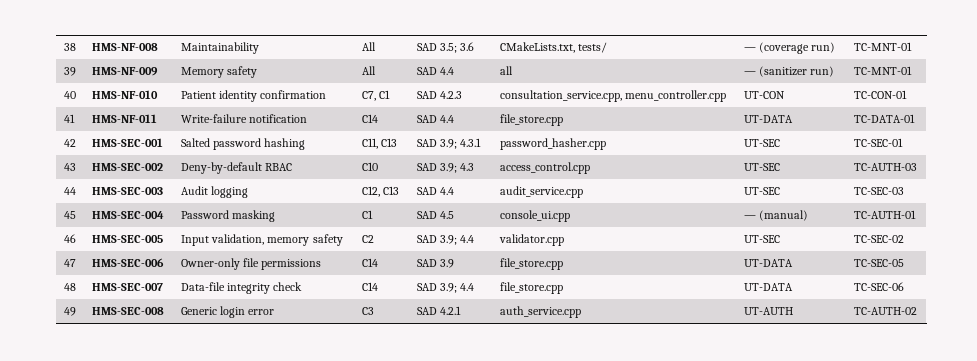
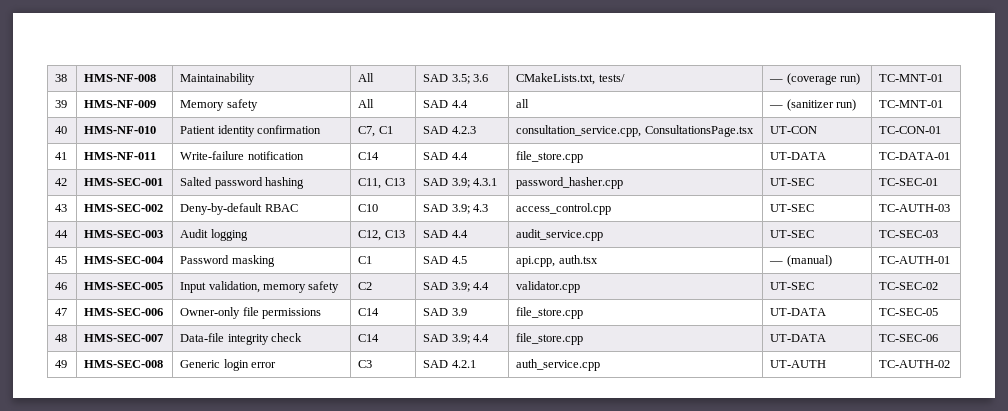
[625,90,727,102] menu_controller.cpp -> [644,125,754,137] ConsultationsPage.tsx
[499,210,570,222] console_ui.cpp -> [516,255,598,267] api.cpp, auth.tsx

